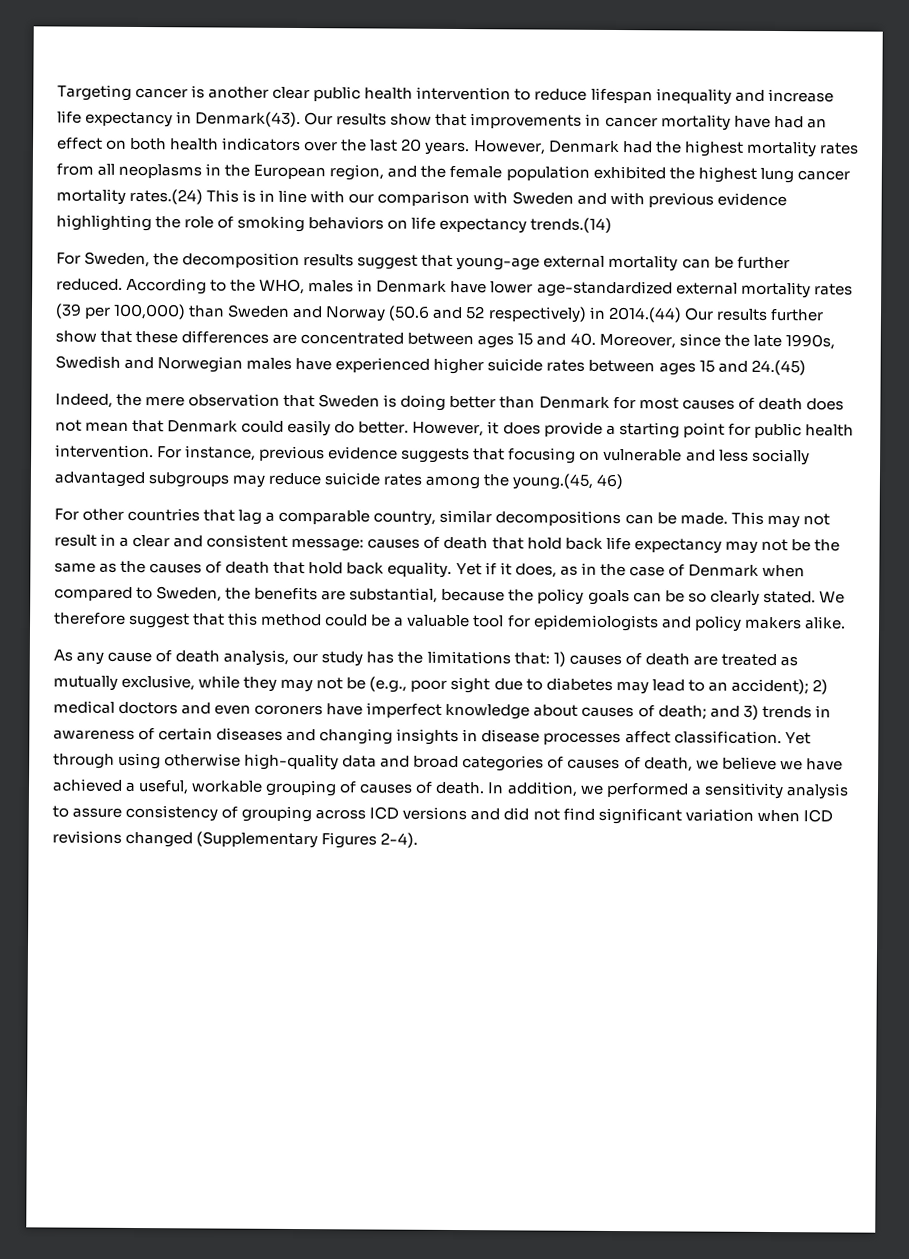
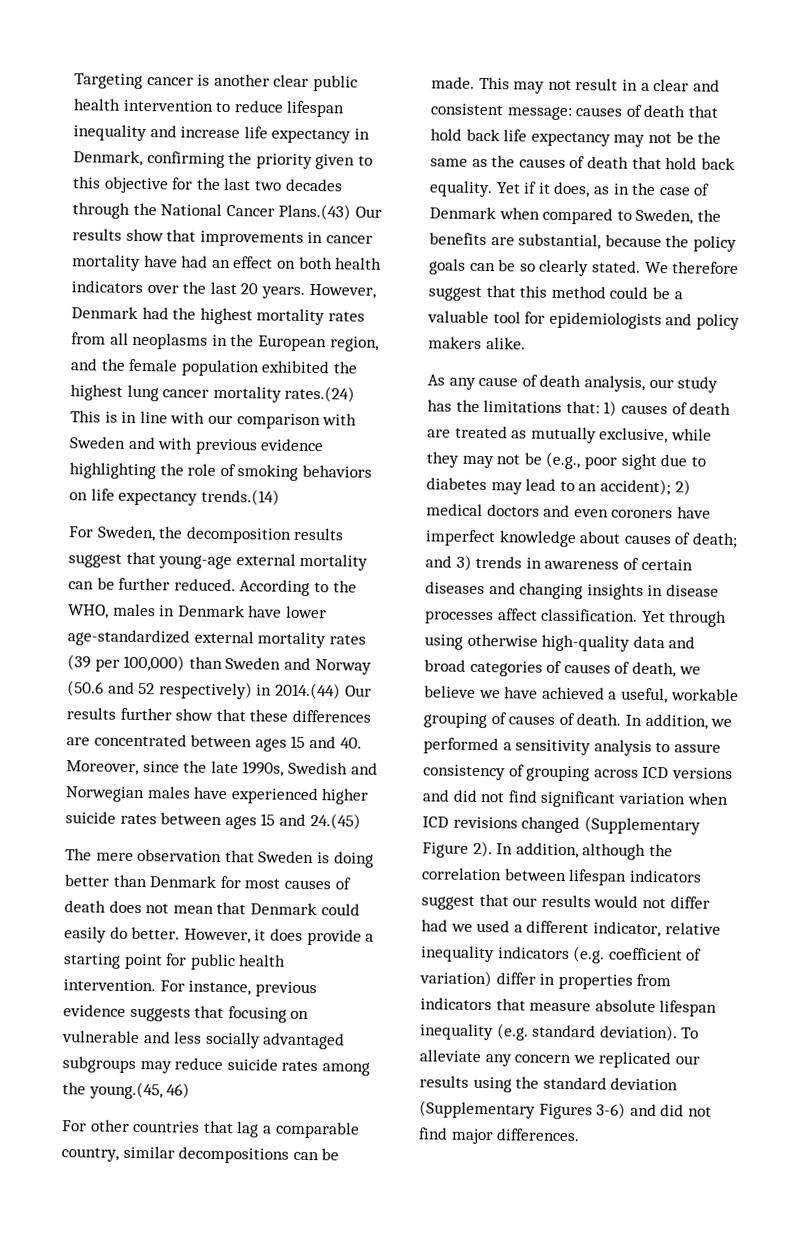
[195,111,302,128] Denmark(43). -> [73,150,373,170] [73,176,343,194] [72,202,352,221] Denmark, confirming the priority given to this objective for the last two decades through the National Cancer Plans.(43)
[55,393,143,408] Indeed, the -> [65,848,92,861] The
[321,832,419,849] Figures 2-4). -> [422,840,673,860] [421,867,702,886] [421,894,710,910] [421,919,721,938] [421,945,703,964] [419,970,672,990] [420,997,718,1017] [420,1023,700,1042] [419,1049,700,1069] [419,1075,679,1093] [419,1100,712,1120] [418,1127,581,1145] Figure 2). In addition, although the correlation between lifespan indicators suggest that our results would not differ had we used a different indicator, relative inequality indicators (e.g. coefficient of variation) differ in properties from indicators that measure absolute lifespan inequality (e.g. standard deviation). To alleviate any concern we replicated our results using the standard deviation (Supplementary Figures 3-6) and did not find major differences.

